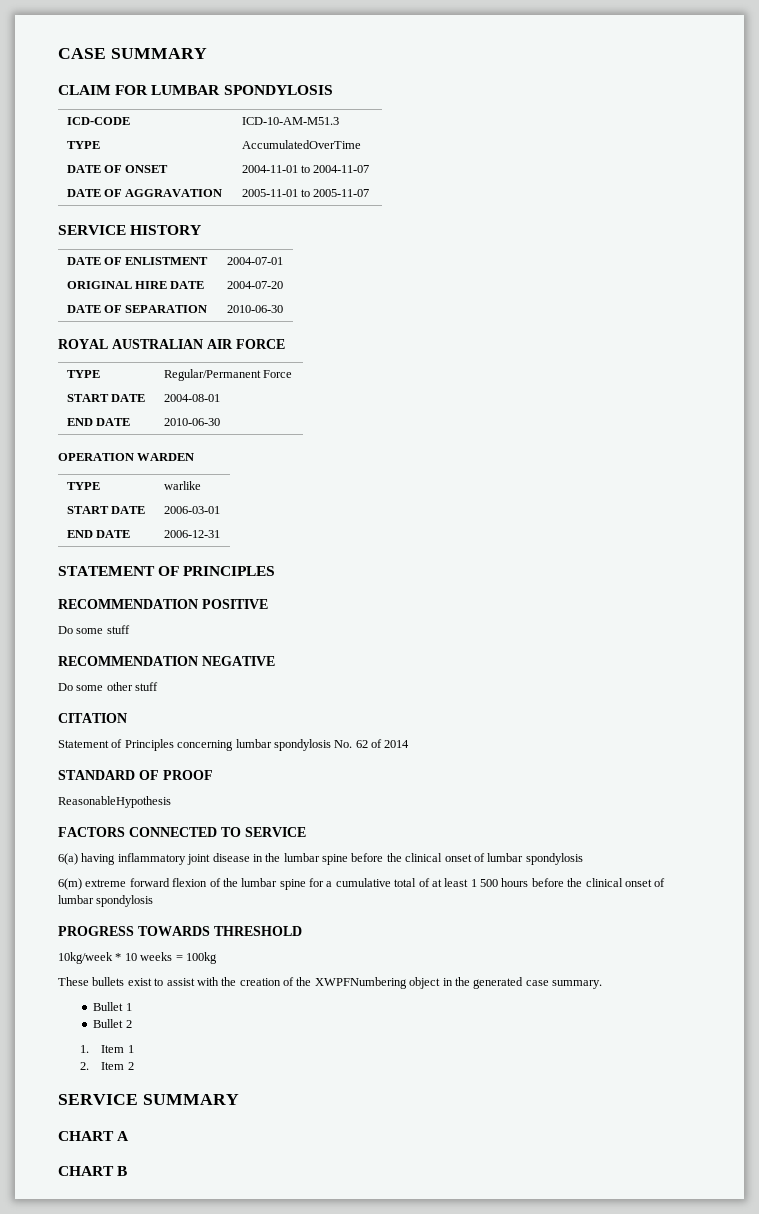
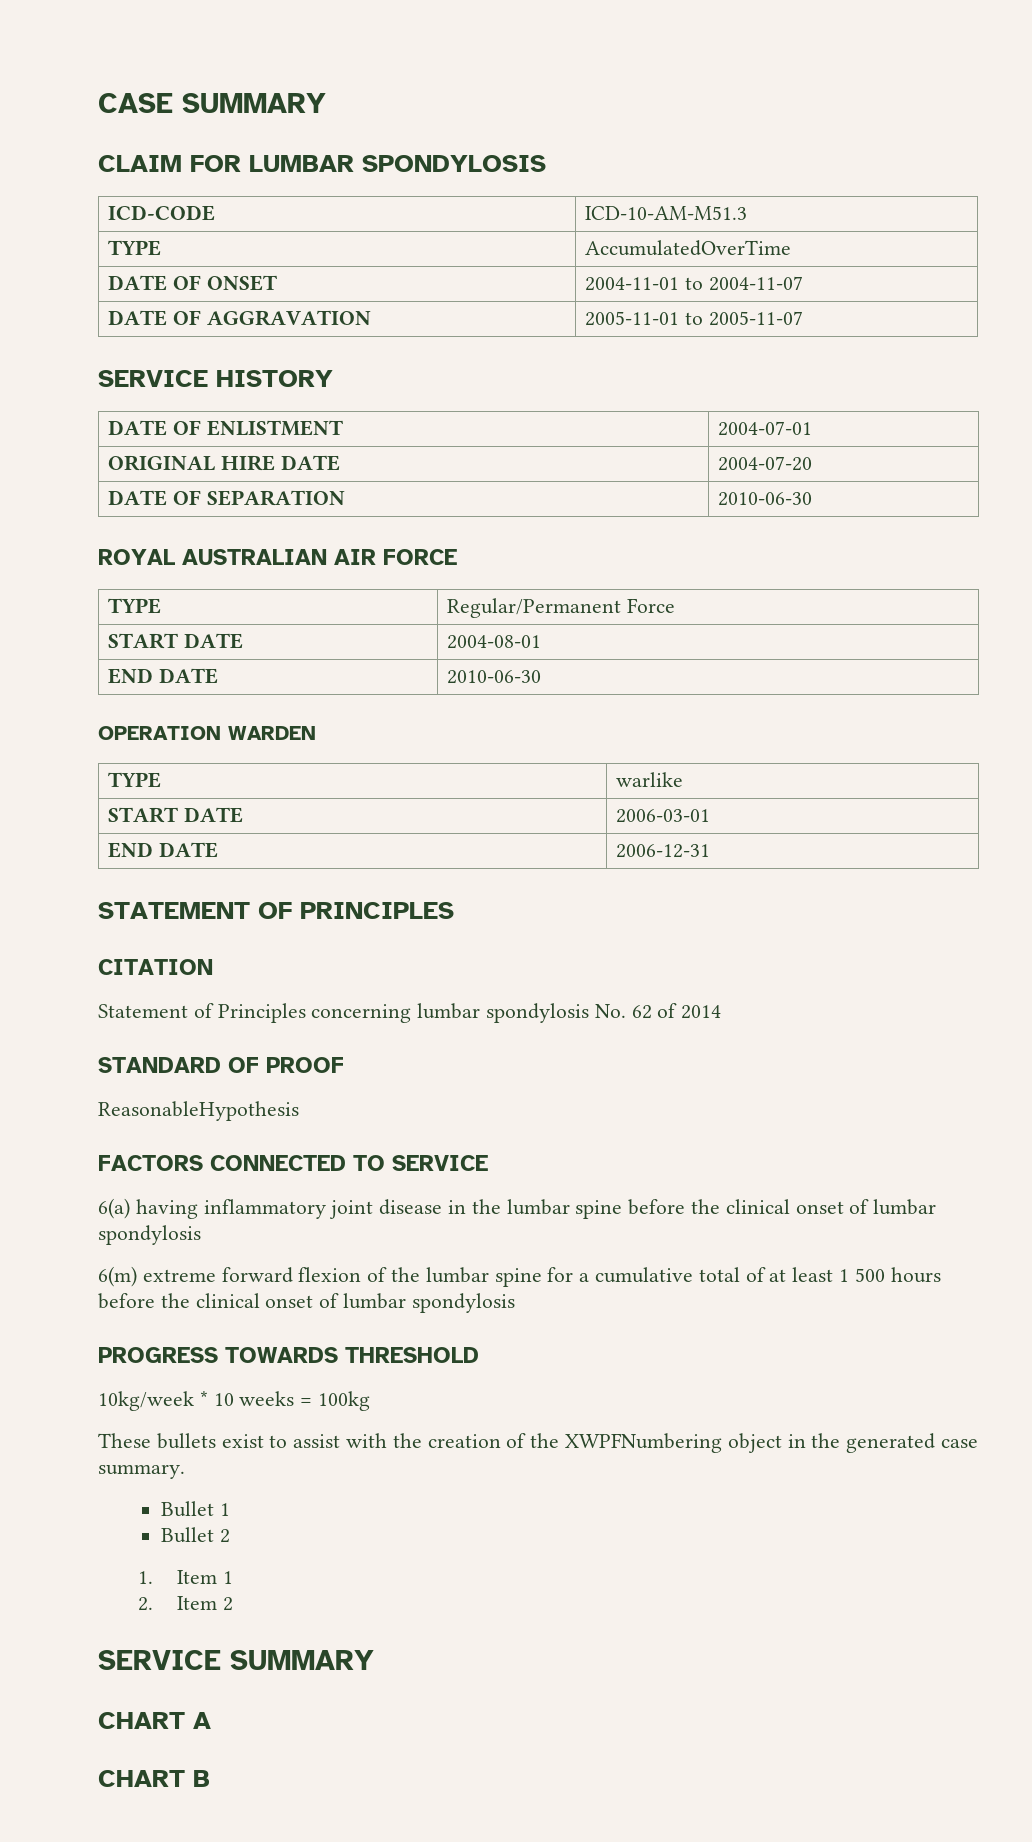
[58,599,268,609] [58,625,130,634] [58,656,275,666] [58,682,159,691] // RECOMMENDATION POSITIVE // Do some stuff // RECOMMENDATION NEGATIVE // Do some other stuff -> (454, 910) none

